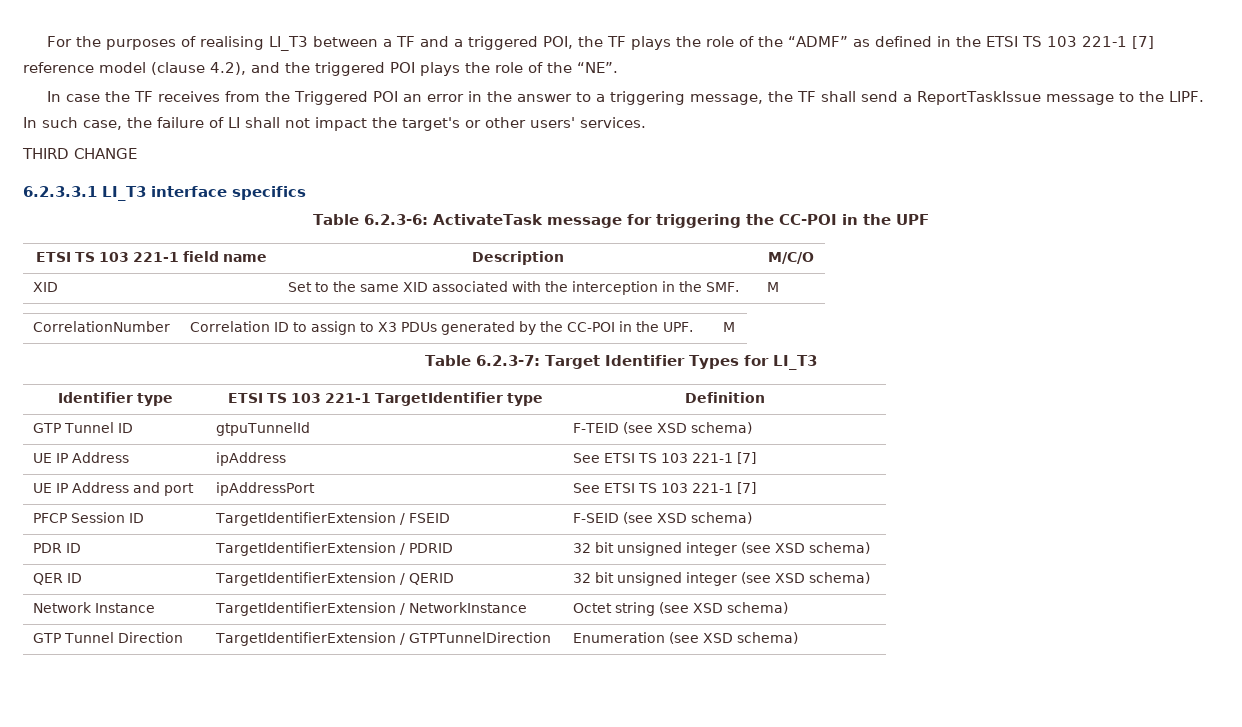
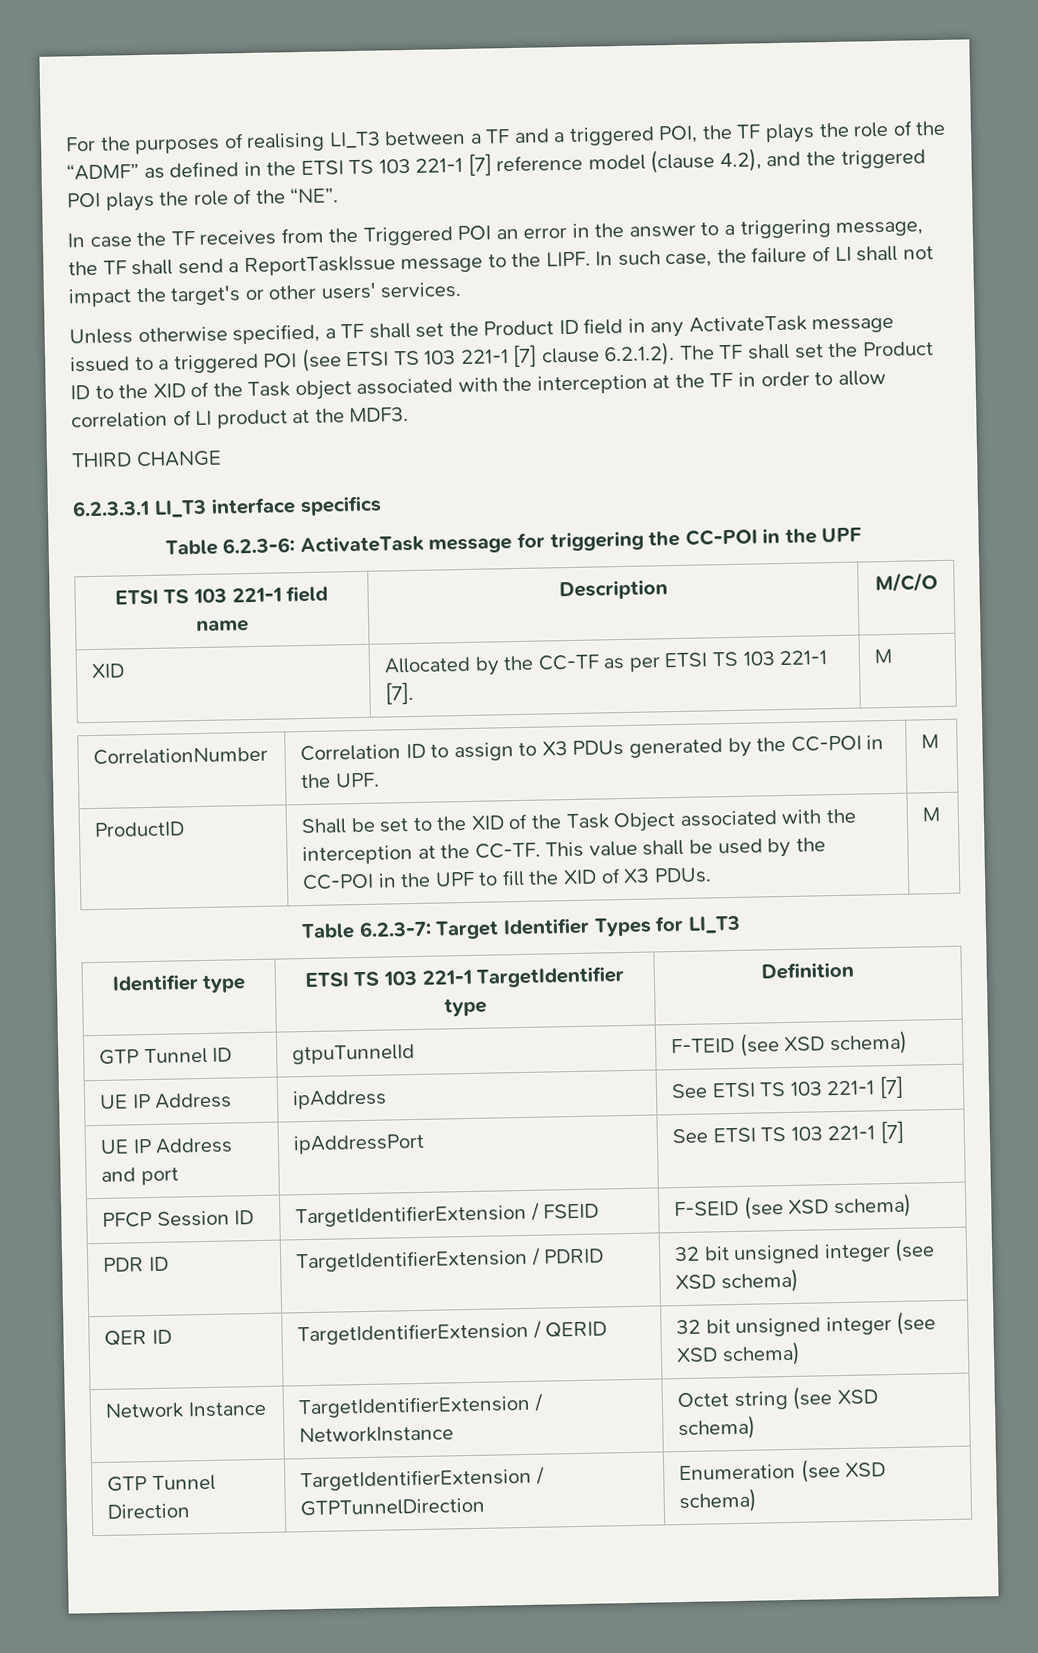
(646, 122) none -> [69,315,895,345] [70,341,934,374] [70,370,886,401] [71,406,410,429] // Unless otherwise specified, a TF shall set the Product ID field in any ActivateTask message issued to a triggered POI (see ETSI TS 103 221-1 [7] clause 6.2.1.2). The TF shall set the Product ID to the XID of the Task object associated with the interception at the TF in order to allow correlation of LI product at the MDF3.
[287,281,739,295] Set to the same XID associated with the interception in the SMF. -> [384,650,828,676] [385,681,415,705] Allocated by the CC-TF as per ETSI TS 103 221-1 [7].
(735, 327) none -> [94,821,186,837] [301,808,856,835] [302,837,826,866] [302,867,712,891] [922,807,941,822] // ProductID | Shall be set to the XID of the Task Object associated with the interception at the CC-TF. This value shall be used by the CC-POI in the UPF to fill the XID of X3 PDUs. | M

